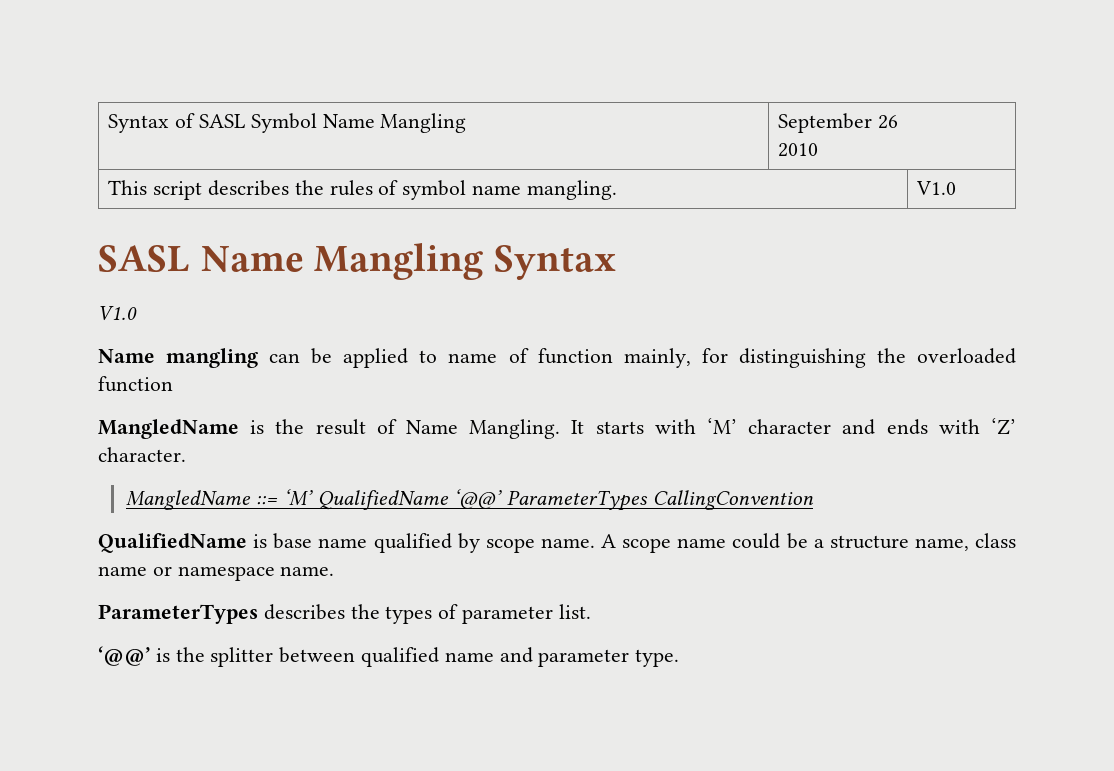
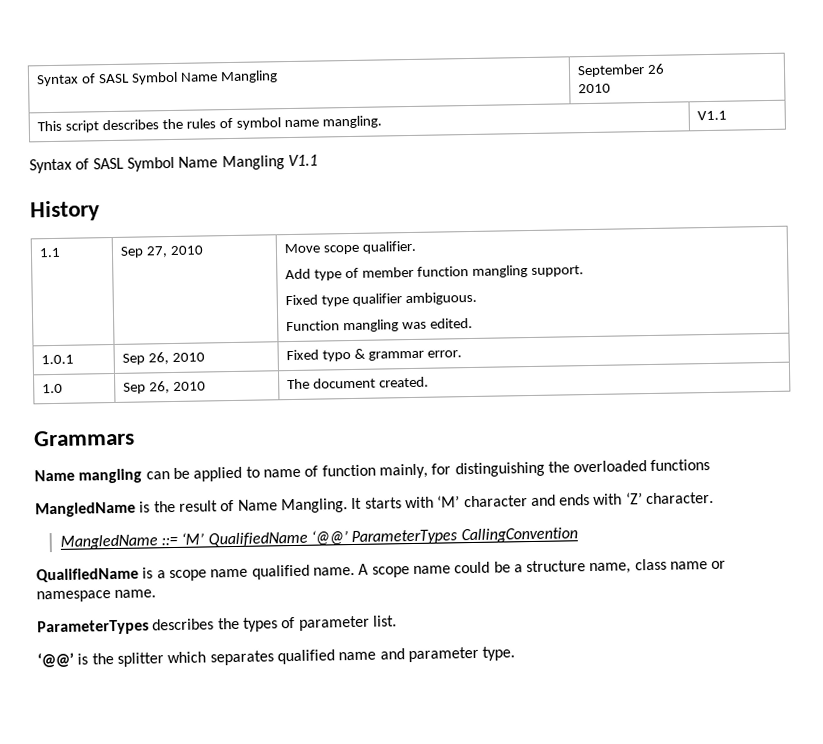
[916,181,957,195] [98,243,616,280] [98,306,137,321] V1.0 // SASL Name Mangling Syntax // V1.0 -> [697,110,728,121] [29,154,318,174] [30,200,100,222] [39,247,62,258] [120,245,205,258] [284,240,418,255] [285,265,584,281] [285,291,478,307] [286,317,474,333] [41,354,75,365] [122,352,206,365] [286,348,463,362] [42,383,64,394] [123,381,207,394] [287,376,430,390] [33,429,135,447] V1.1 // Syntax of SASL Symbol Name Mangling V1.1 // History // 1.1 | Sep 27, 2010 | Move scope qualifier. // Add type of member function mangling support. // Fixed type qualifier ambiguous. // Function mangling was edited. // 1.0.1 | Sep 26, 2010 | Fixed typo & grammar error. // 1.0 | Sep 26, 2010 | The document created. // Grammars
[98,376,173,392] function -> [650,459,711,472] functions
[273,533,535,553] base name qualified by scope -> [156,564,310,582] a scope name qualified
[279,647,356,663] between -> [167,650,274,666] which separates

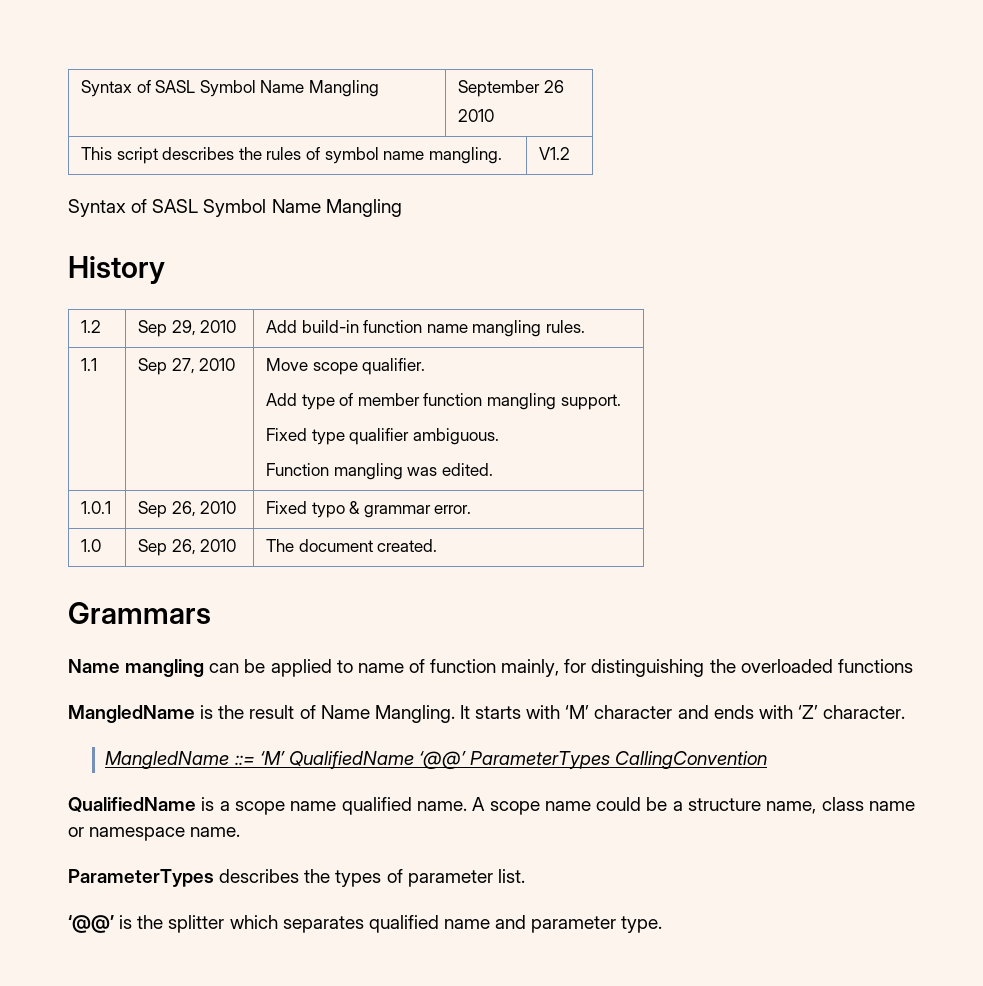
[697,110,728,121] [29,154,318,174] V1.1 // Syntax of SASL Symbol Name Mangling V1.1 -> [539,147,571,160] [68,199,402,217] V1.2 // Syntax of SASL Symbol Name Mangling
(100, 211) none -> [81,320,102,333] [138,320,237,337] [266,320,586,337] // 1.2 | Sep 29, 2010 | Add build-in function name mangling rules.

